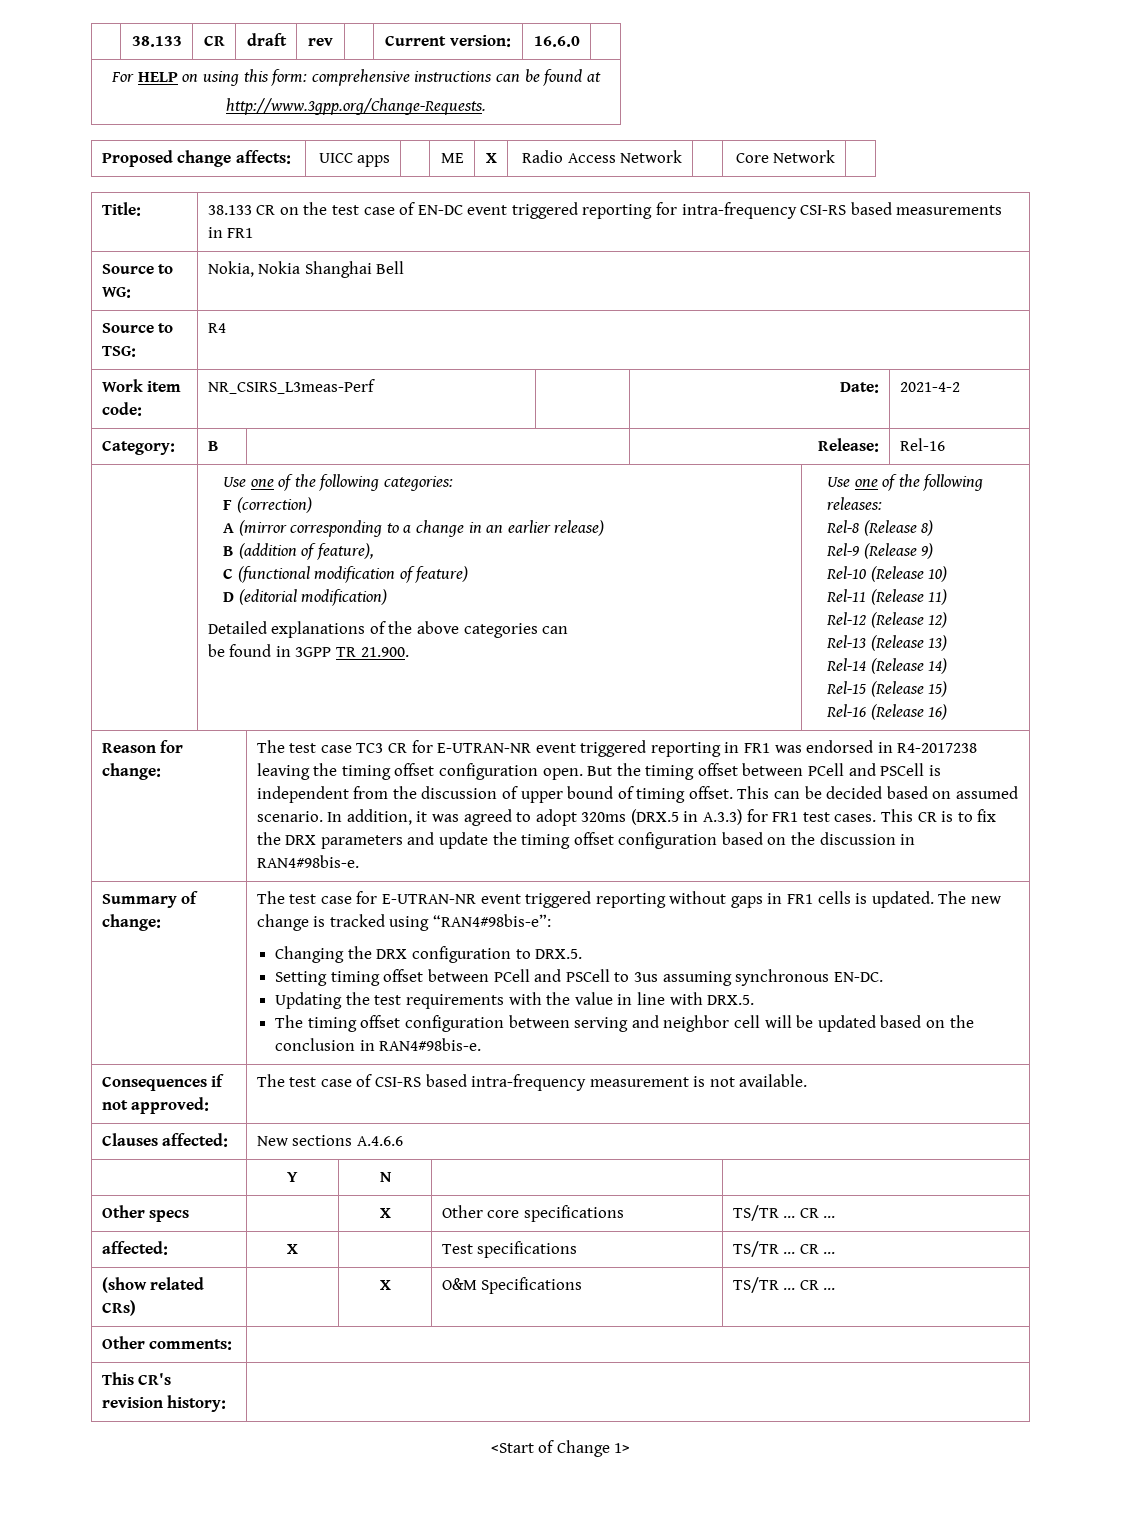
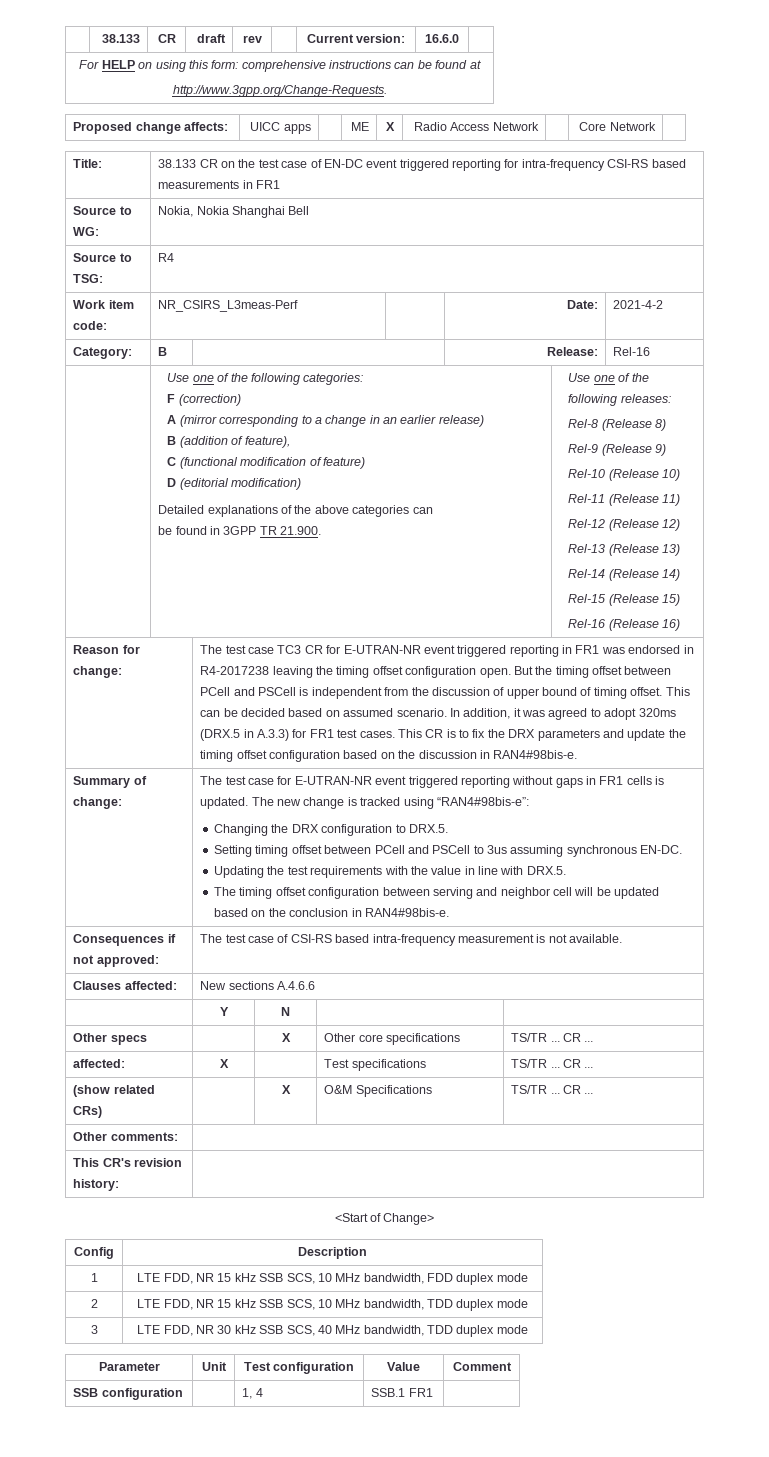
[556,1440,631,1457] Change 1> -> [383,1213,435,1225] [74,1247,114,1259] [298,1247,367,1259] [90,1273,98,1282] [137,1273,528,1285] [90,1299,98,1308] [137,1299,528,1311] [90,1325,98,1334] [137,1325,528,1337] [98,1362,160,1371] [201,1362,227,1371] [243,1362,355,1374] [387,1362,420,1371] [452,1362,512,1371] [73,1388,183,1400] [242,1388,263,1399] [371,1388,433,1397] Change> // Config | Description // 1 | LTE FDD, NR 15 kHz SSB SCS, 10 MHz bandwidth, FDD duplex mode // 2 | LTE FDD, NR 15 kHz SSB SCS, 10 MHz bandwidth, TDD duplex mode // 3 | LTE FDD, NR 30 kHz SSB SCS, 40 MHz bandwidth, TDD duplex mode // Parameter | Unit | Test configuration | Value | Comment // SSB configuration | | 1, 4 | SSB.1 FR1 |

